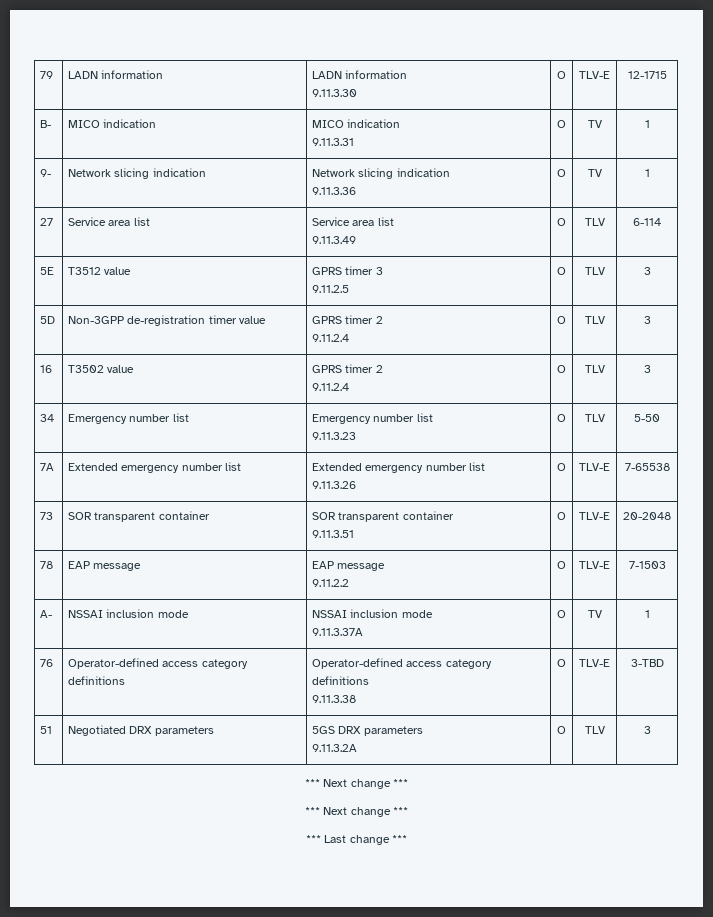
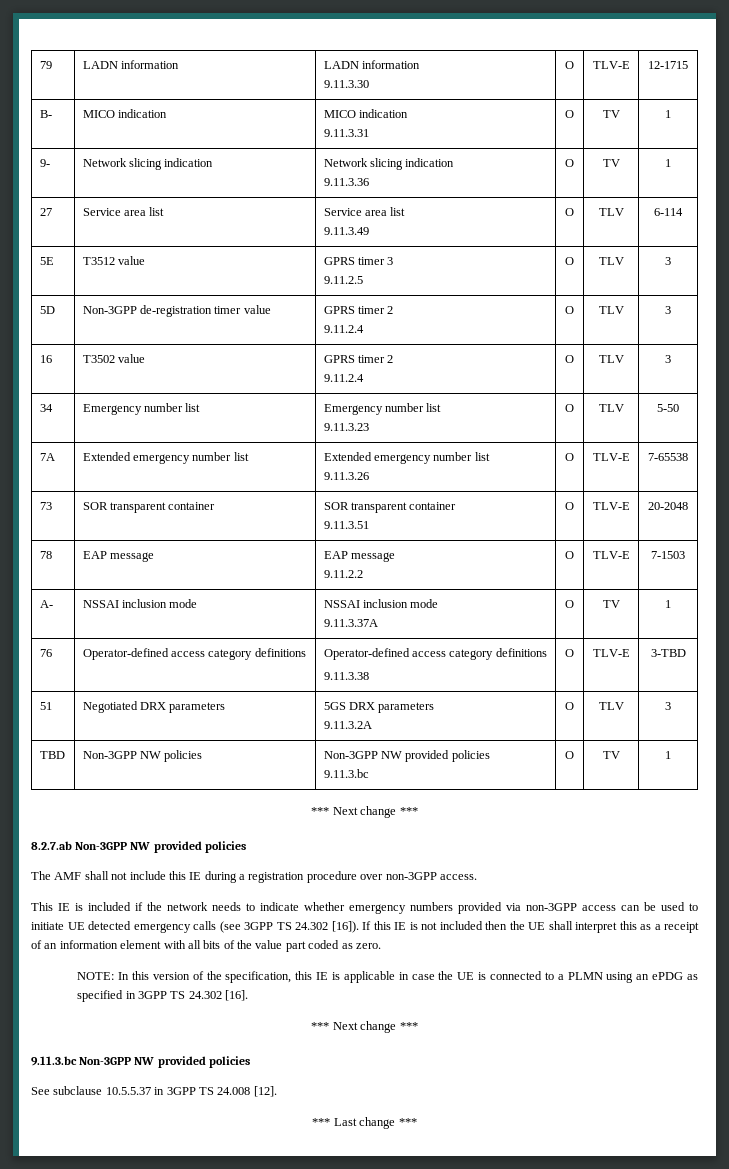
[305,779,408,789] [305,807,408,817] // *** Next change *** // *** Next change *** -> [39,751,65,759] [82,750,203,762] [323,750,490,762] [323,769,369,778] [565,751,574,759] [602,751,620,759] [665,751,671,759] [311,806,418,818] [31,841,246,853] [31,871,477,883] [31,902,698,914] [31,921,699,933] [31,940,381,952] [77,971,698,983] [77,990,249,1002] [311,1021,418,1033] [31,1056,250,1068] [31,1086,277,1097] // TBD | Non-3GPP NW policies | Non-3GPP NW provided policies // 9.11.3.bc | O | TV | 1 // *** Next change *** // 8.2.7.ab Non-3GPP NW provided policies // The AMF shall not include this IE during a registration procedure over non-3GPP access. // This IE is included if the network needs to indicate whether emergency numbers provided via non-3GPP access can be used to initiate UE detected emergency calls (see 3GPP TS 24.302 [16]). If this IE is not included then the UE shall interpret this as a receipt of an information element with all bits of the value part coded as zero. // NOTE: In this version of the specification, this IE is applicable in case the UE is connected to a PLMN using an ePDG as specified in 3GPP TS 24.302 [16]. // *** Next change *** // 9.11.3.bc Non-3GPP NW provided policies // See subclause 10.5.5.37 in 3GPP TS 24.008 [12].

